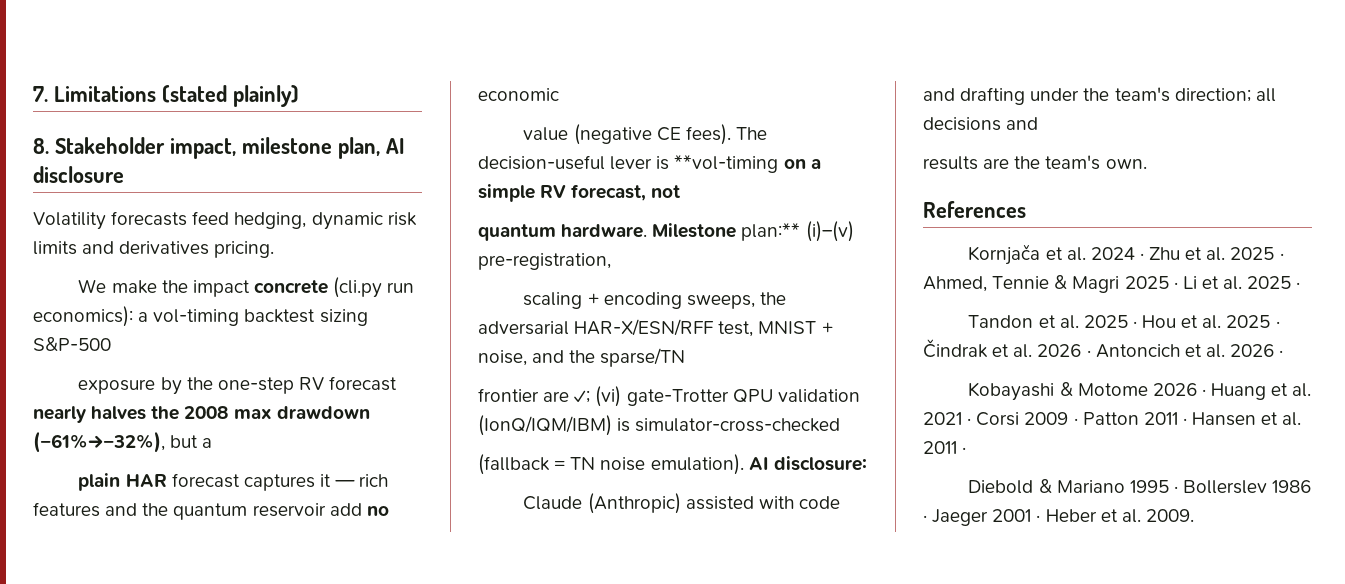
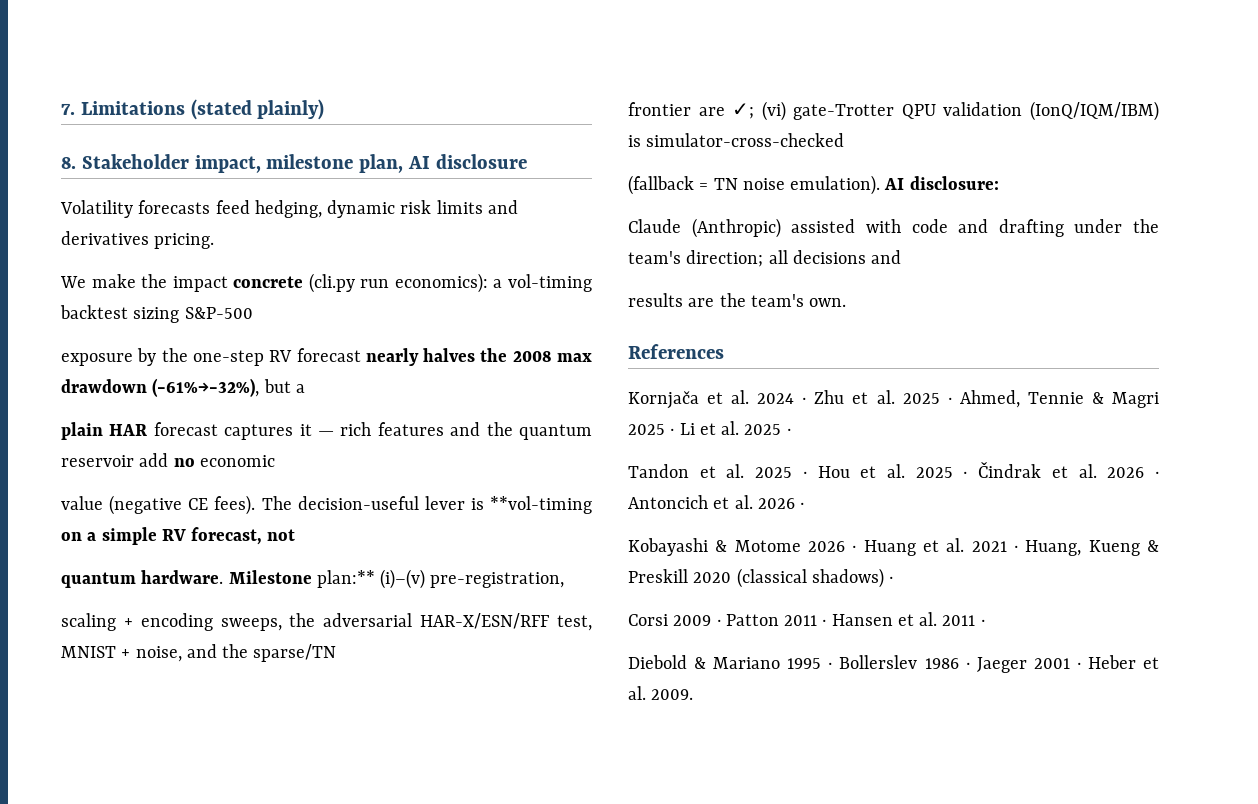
(972, 421) none -> [1025,540,1159,556] [628,568,894,588] Huang, Kueng & Preskill 2020 (classical shadows) · //

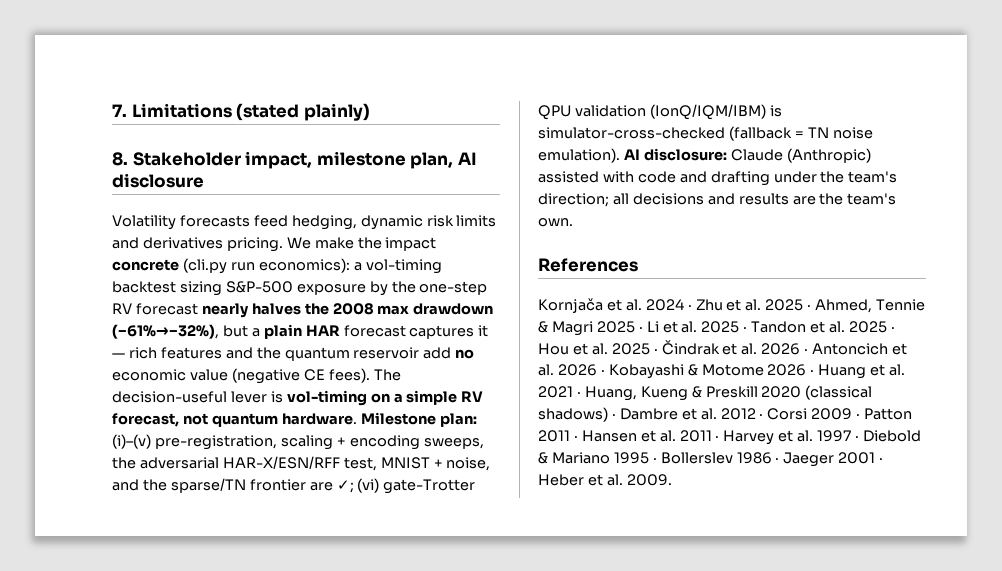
(215, 241) // -> (283, 244) none
(253, 313) // -> (293, 287) none
(305, 388) // -> (260, 332) none
(275, 461) // -> (186, 375) none
[490,496,592,514] **vol-timing -> [286,390,367,406] vol-timing
(296, 535) // -> (208, 419) none
[316,570,375,588] plan:** -> [439,413,477,427] plan:
(565, 580) // -> (277, 442) none
(337, 653) // -> (246, 485) none
(845, 140) // -> (725, 133) none
(999, 183) // -> (727, 154) none
(902, 257) // -> (735, 199) none
(791, 431) // -> (748, 329) none
(805, 505) // -> (605, 372) none
(894, 579) // -> [619,408,764,420] Dambre et al. 2012 ·
(985, 622) // -> [723,430,860,445] Harvey et al. 1997 ·

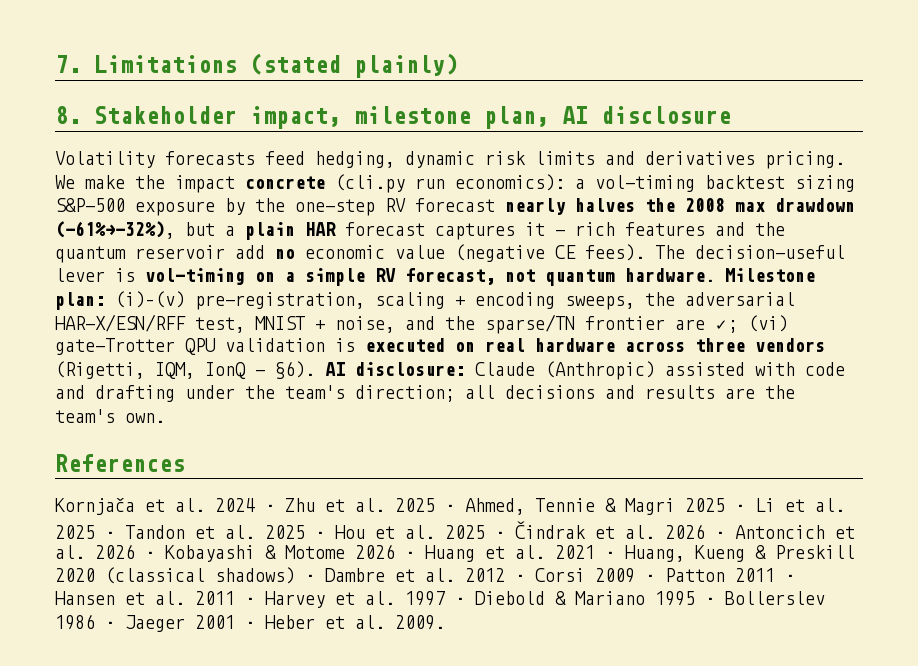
[649,104,782,120] [538,126,873,141] [538,148,620,163] (IonQ/IQM/IBM) is simulator-cross-checked (fallback = TN noise emulation). -> [335,338,825,352] [55,361,315,379] is executed on real hardware across three vendors (Rigetti, IQM, IonQ — §6).

